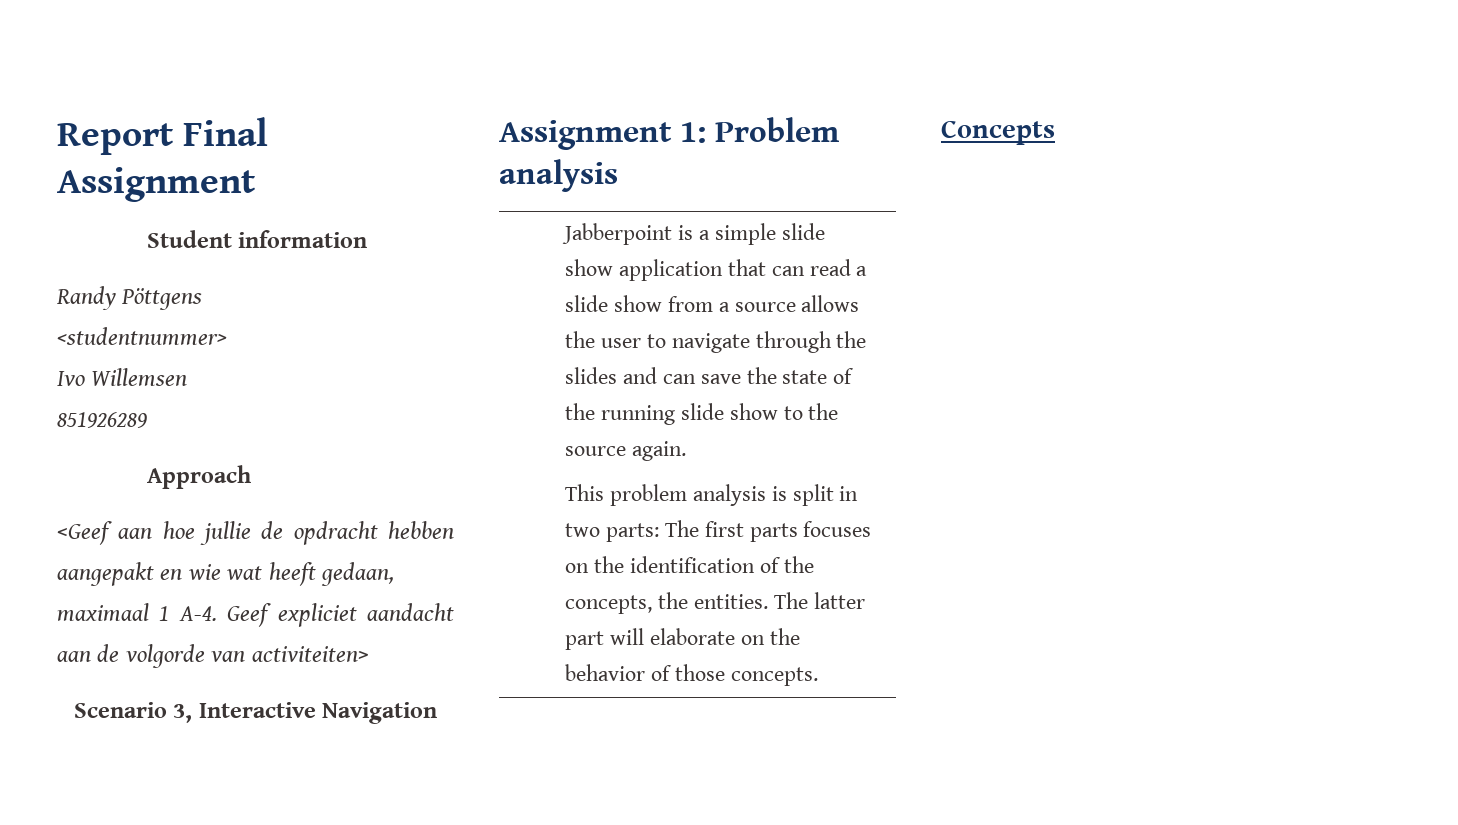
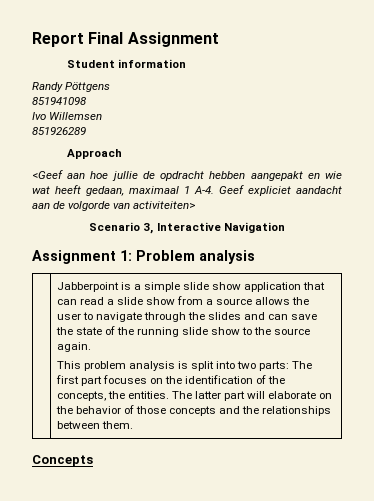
[57,327,227,345] <studentnummer> -> [32,97,87,105] 851941098
[839,486,859,501] in -> [216,361,236,369] into
[749,523,798,542] parts -> [80,376,102,386] part
[730,667,818,686] concepts. -> [168,406,332,416] [56,421,133,429] concepts and the relationships between them.

